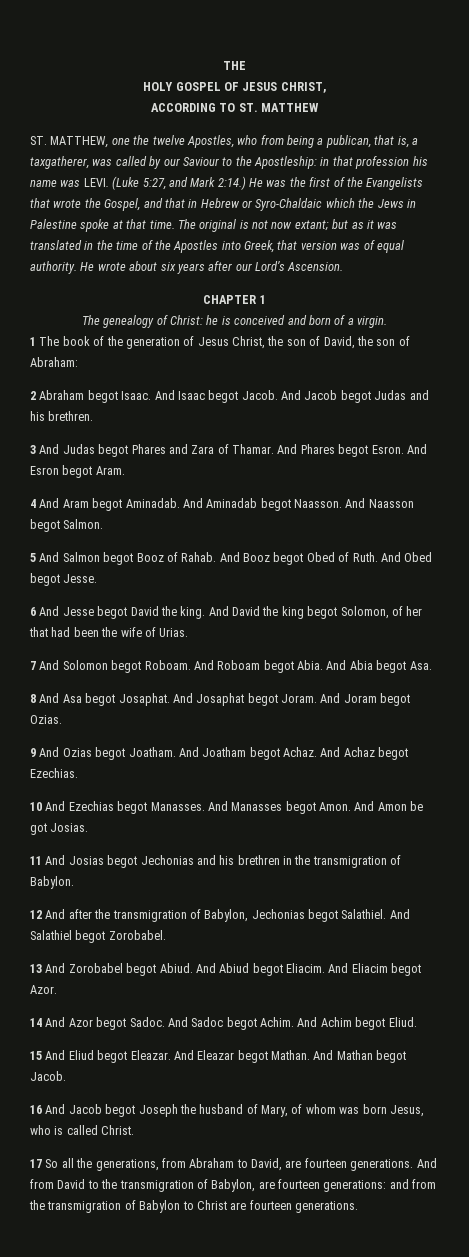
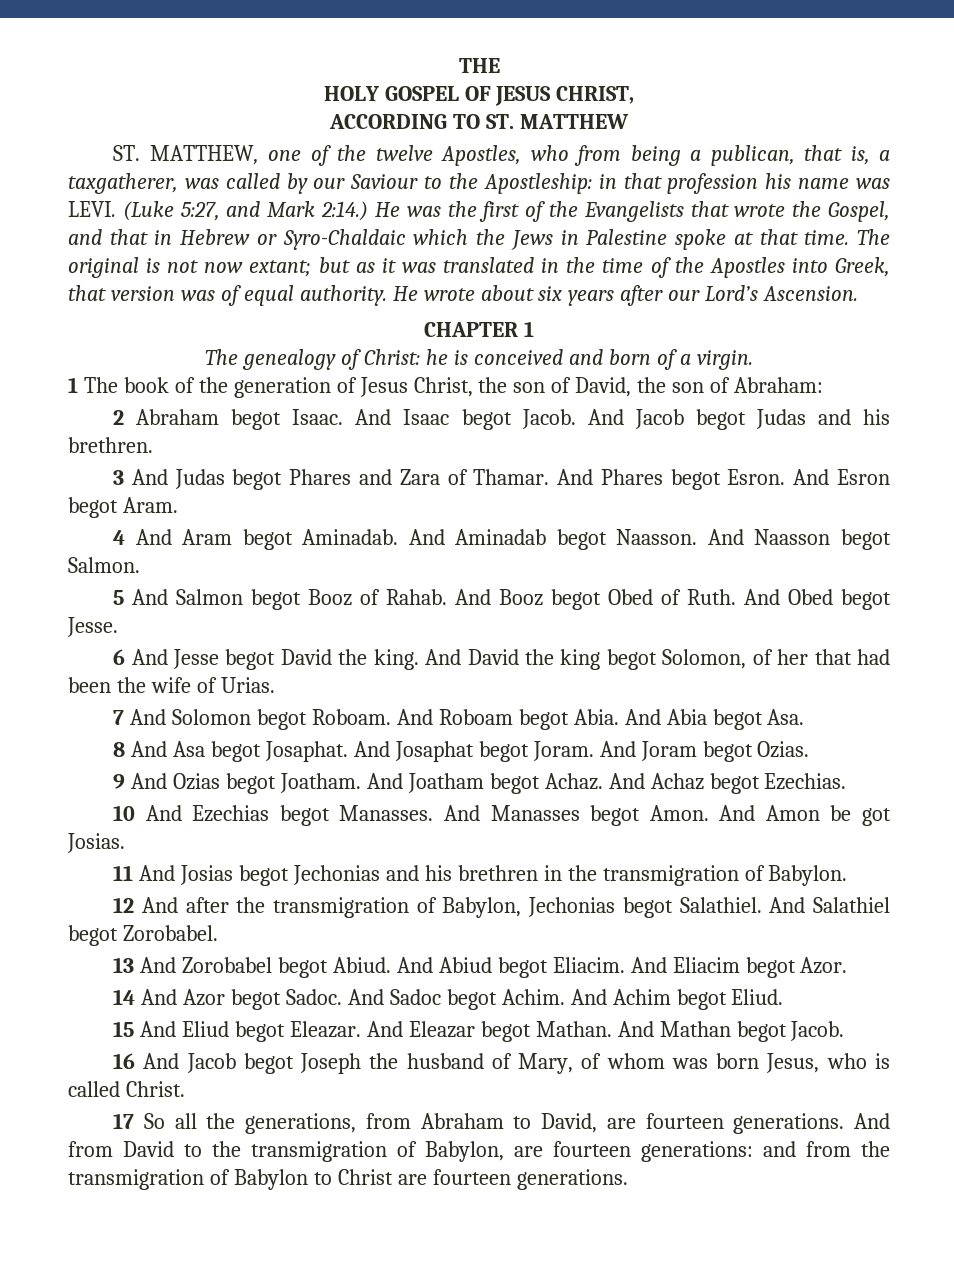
(130, 141) none -> [310,145,331,166] of

